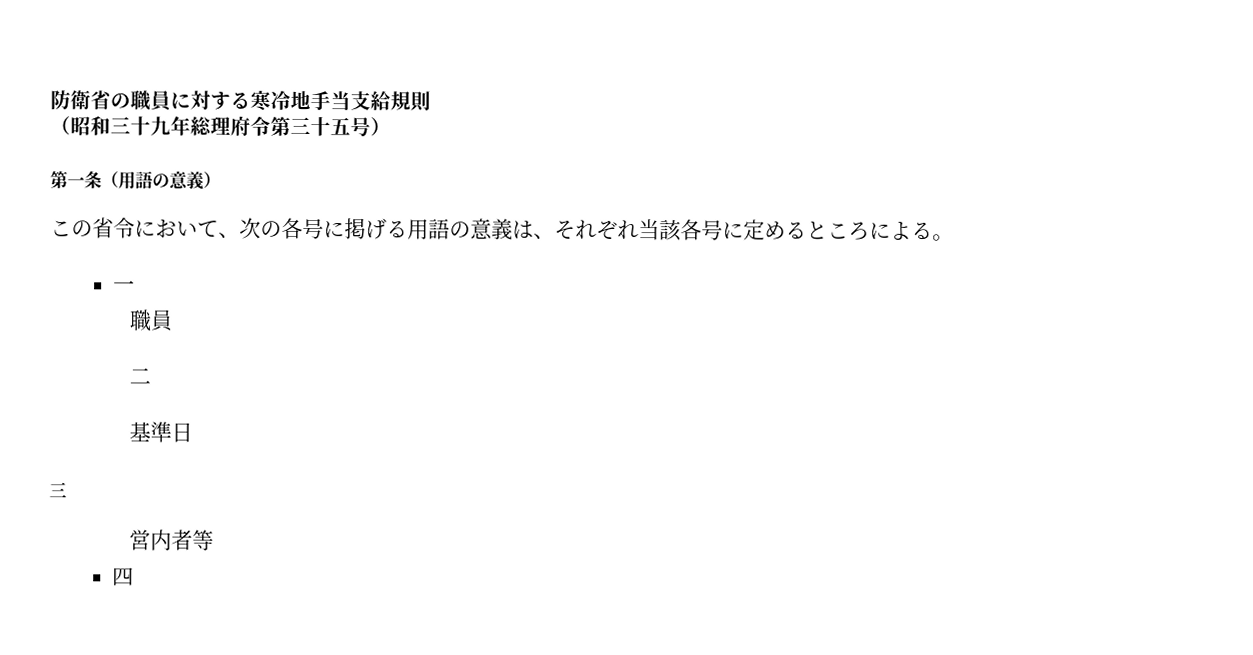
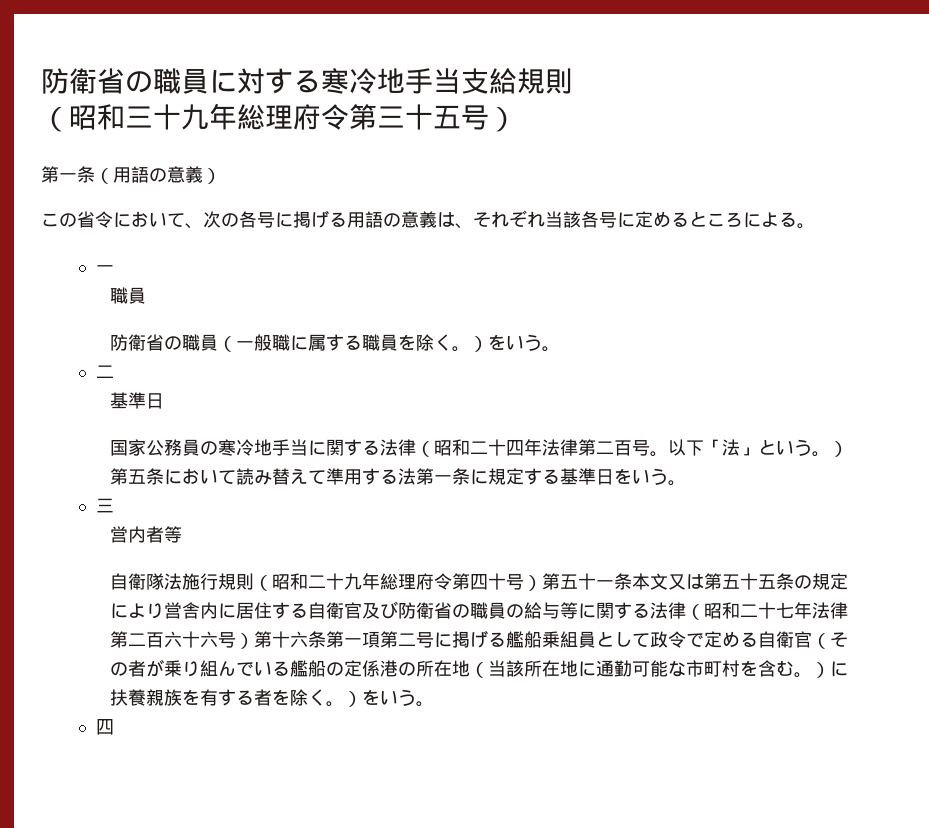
[128,367,151,384] [128,421,193,443] [49,482,67,498] [128,529,214,551] 二 // 基準日 // 三 // 営内者等 -> [110,334,561,352] [95,365,114,378] [110,392,165,409] [110,439,849,457] [110,468,687,486] [95,498,114,513] [110,526,183,543] [110,573,849,591] [110,601,849,620] [110,630,849,649] [110,659,849,678] [110,689,435,707] 防衛省の職員（一般職に属する職員を除く。）をいう。 // 二 // 基準日 // 国家公務員の寒冷地手当に関する法律（昭和二十四年法律第二百号。以下「法」という。）第五条において読み替えて準用する法第一条に規定する基準日をいう。 // 三 // 営内者等 // 自衛隊法施行規則（昭和二十九年総理府令第四十号）第五十一条本文又は第五十五条の規定により営舎内に居住する自衛官及び防衛省の職員の給与等に関する法律（昭和二十七年法律第二百六十六号）第十六条第一項第二号に掲げる艦船乗組員として政令で定める自衛官（その者が乗り組んでいる艦船の定係港の所在地（当該所在地に通勤可能な市町村を含む。）に扶養親族を有する者を除く。）をいう。

